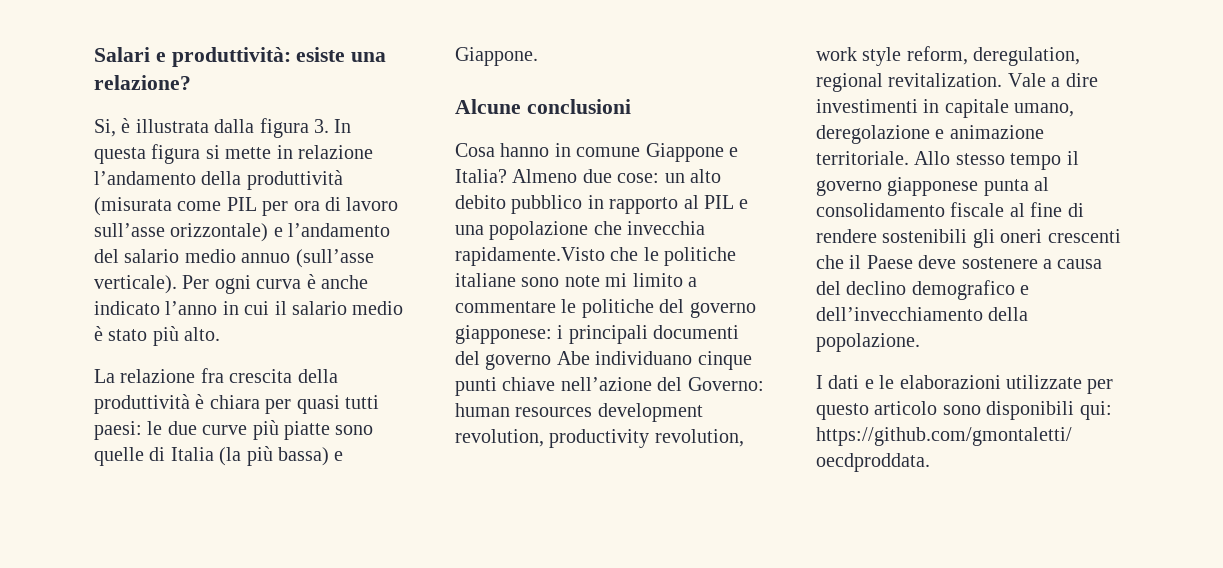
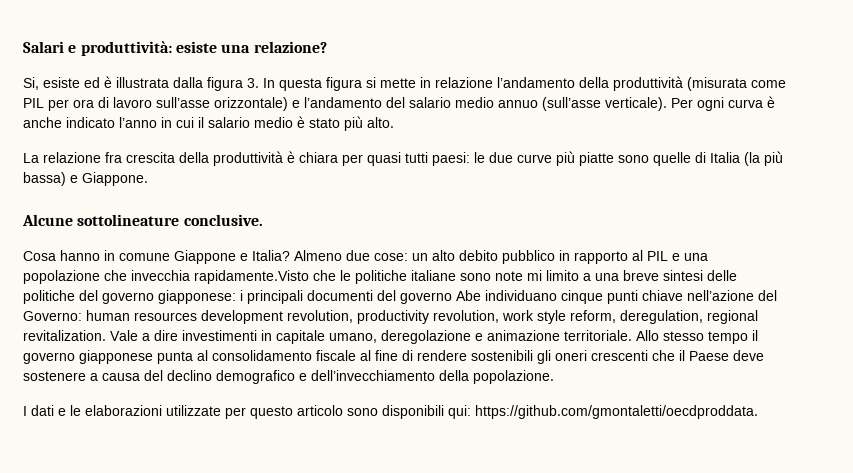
(116, 128) none -> [43,77,100,88] esiste ed
[526,99,631,114] conclusioni -> [77,214,263,226] sottolineature conclusive.
[455,299,577,313] commentare le -> [595,270,737,281] una breve sintesi delle

